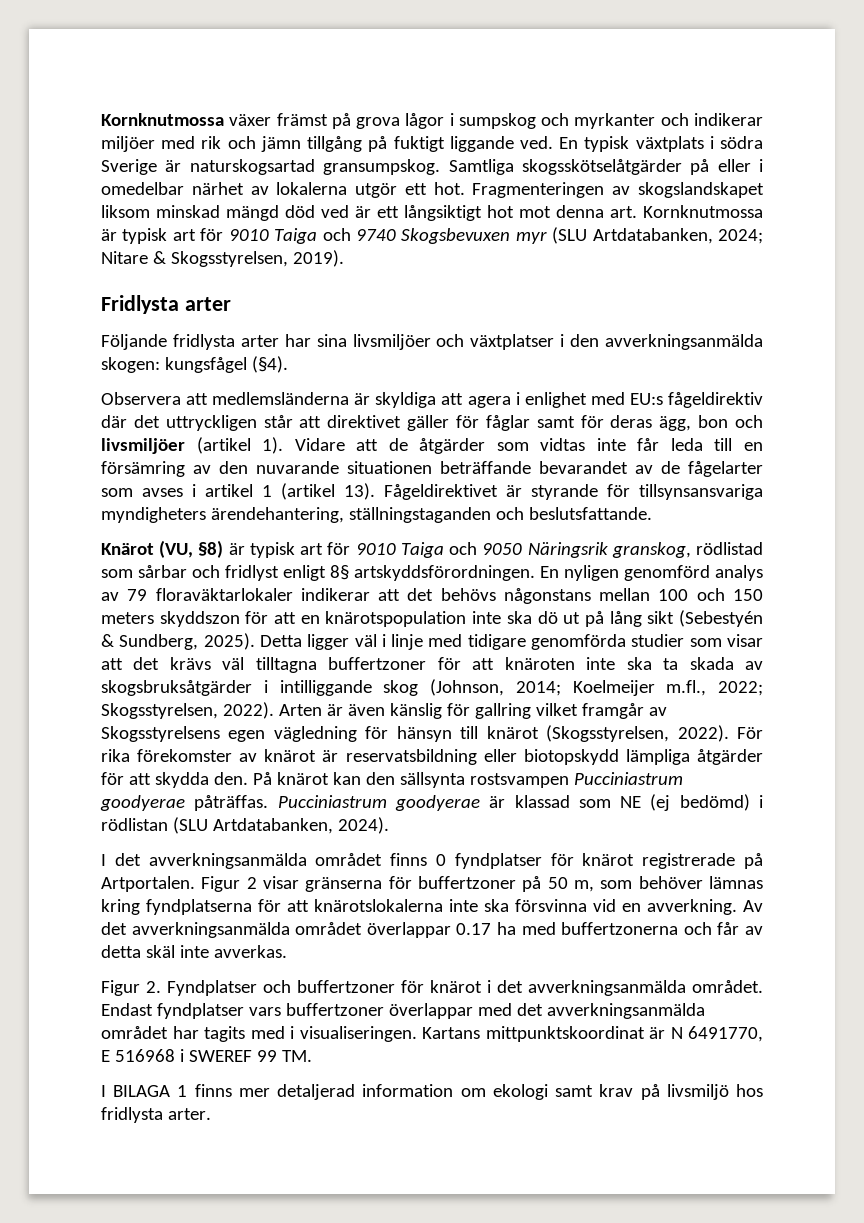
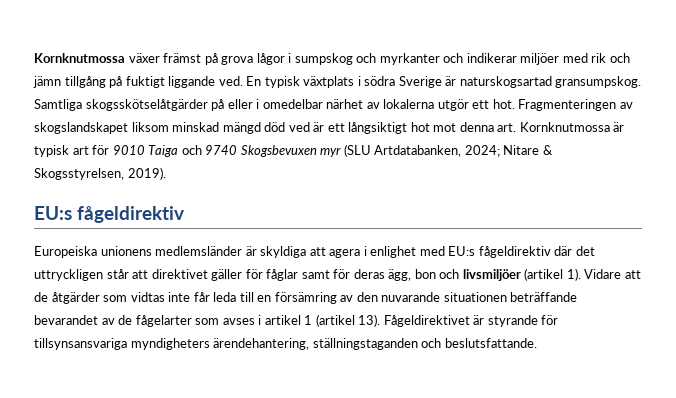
[101,295,231,314] [101,334,763,350] [101,356,288,373] [101,392,350,405] Fridlysta arter // Följande fridlysta arter har sina livsmiljöer och växtplatser i den avverkningsanmälda skogen: kungsfågel (§4). // Observera att medlemsländerna -> [34,206,184,223] [34,246,243,258] EU:s fågeldirektiv // Europeiska unionens medlemsländer
[101,540,763,558] [101,565,763,581] [101,588,763,604] [101,610,763,627] [101,633,763,650] [101,657,763,673] [101,679,763,696] [101,702,667,719] [101,725,763,742] [101,749,763,765] [101,772,683,788] [100,794,763,811] [101,817,389,834] [101,853,763,869] [101,876,763,892] [101,899,763,915] [101,922,764,938] [101,945,287,958] [101,980,763,996] [101,1003,705,1019] [101,1026,763,1042] [101,1049,312,1062] [101,1084,764,1100] [101,1107,211,1123] // Knärot (VU, §8) är typisk art för 9010 Taiga och 9050 Näringsrik granskog, rödlistad som sårbar och fridlyst enligt 8§ artskyddsförordningen. En nyligen genomförd analys av 79 floraväktarlokaler indikerar att det behövs någonstans mellan 100 och 150 meters skyddszon för att en knärotspopulation inte ska dö ut på lång sikt (Sebestyén & Sundberg, 2025). Detta ligger väl i linje med tidigare genomförda studier som visar att det krävs väl tilltagna buffertzoner för att knäroten inte ska ta skada av skogsbruksåtgärder i intilliggande skog (Johnson, 2014; Koelmeijer m.fl., 2022; Skogsstyrelsen, 2022). Arten är även känslig för gallring vilket framgår av Skogsstyrelsens egen vägledning för hänsyn till knärot (Skogsstyrelsen, 2022). För rika förekomster av knärot är reservatsbildning eller biotopskydd lämpliga åtgärder för att skydda den. På knärot kan den sällsynta rostsvampen Pucciniastrum goodyerae påträffas. Pucciniastrum goodyerae är klassad som NE (ej bedömd) i rödlistan (SLU Artdatabanken, 2024). // I det avverkningsanmälda området finns 0 fyndplatser för knärot registrerade på Artportalen. Figur 2 visar gränserna för buffertzoner på 50 m, som behöver lämnas kring fyndplatserna för att knärotslokalerna inte ska försvinna vid en avverkning. Av det avverkningsanmälda området överlappar 0.17 ha med buffertzonerna och får av detta skäl inte avverkas. // Figur 2. Fyndplatser och buffertzoner för knärot i det avverkningsanmälda området. Endast fyndplatser vars buffertzoner överlappar med det avverkningsanmälda området har tagits med i visualiseringen. Kartans mittpunktskoordinat är N 6491770, E 516968 i SWEREF 99 TM. // I BILAGA 1 finns mer detaljerad information om ekologi samt krav på livsmiljö hos fridlysta arter. -> (537, 343) none

